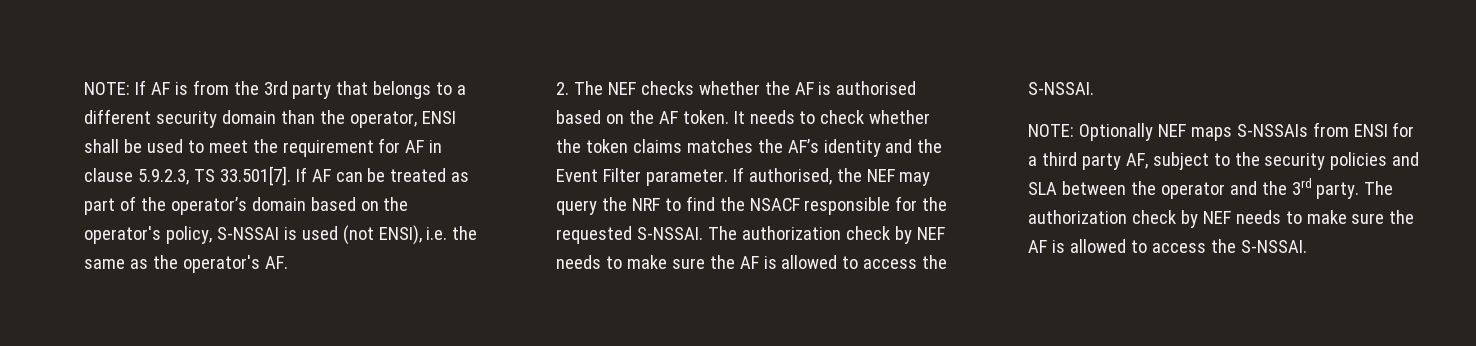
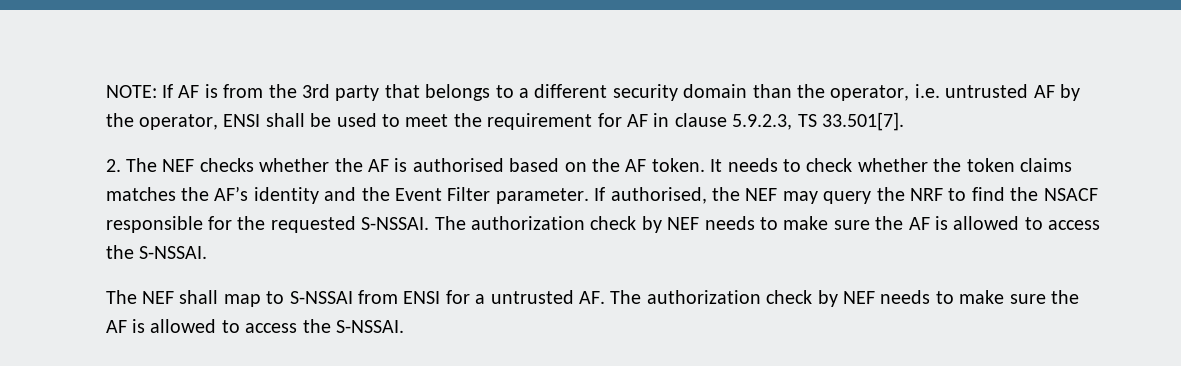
(417, 119) none -> [914,84,1080,101] [105,113,218,130] i.e. untrusted AF by the operator,
[295,167,470,182] [83,196,409,215] [83,225,478,245] [83,255,288,273] If AF can be treated as part of the operator’s domain based on the operator's policy, S-NSSAI is used (not ENSI), i.e. the same as the operator's AF. -> (904, 121) none
[1027,122,1415,141] [1027,152,1420,170] [1027,178,1360,199] NOTE: Optionally NEF maps S-NSSAIs from ENSI for a third party AF, subject to the security policies and SLA between the operator and the 3rd party. -> [105,290,605,307] The NEF shall map to S-NSSAI from ENSI for a untrusted AF.

